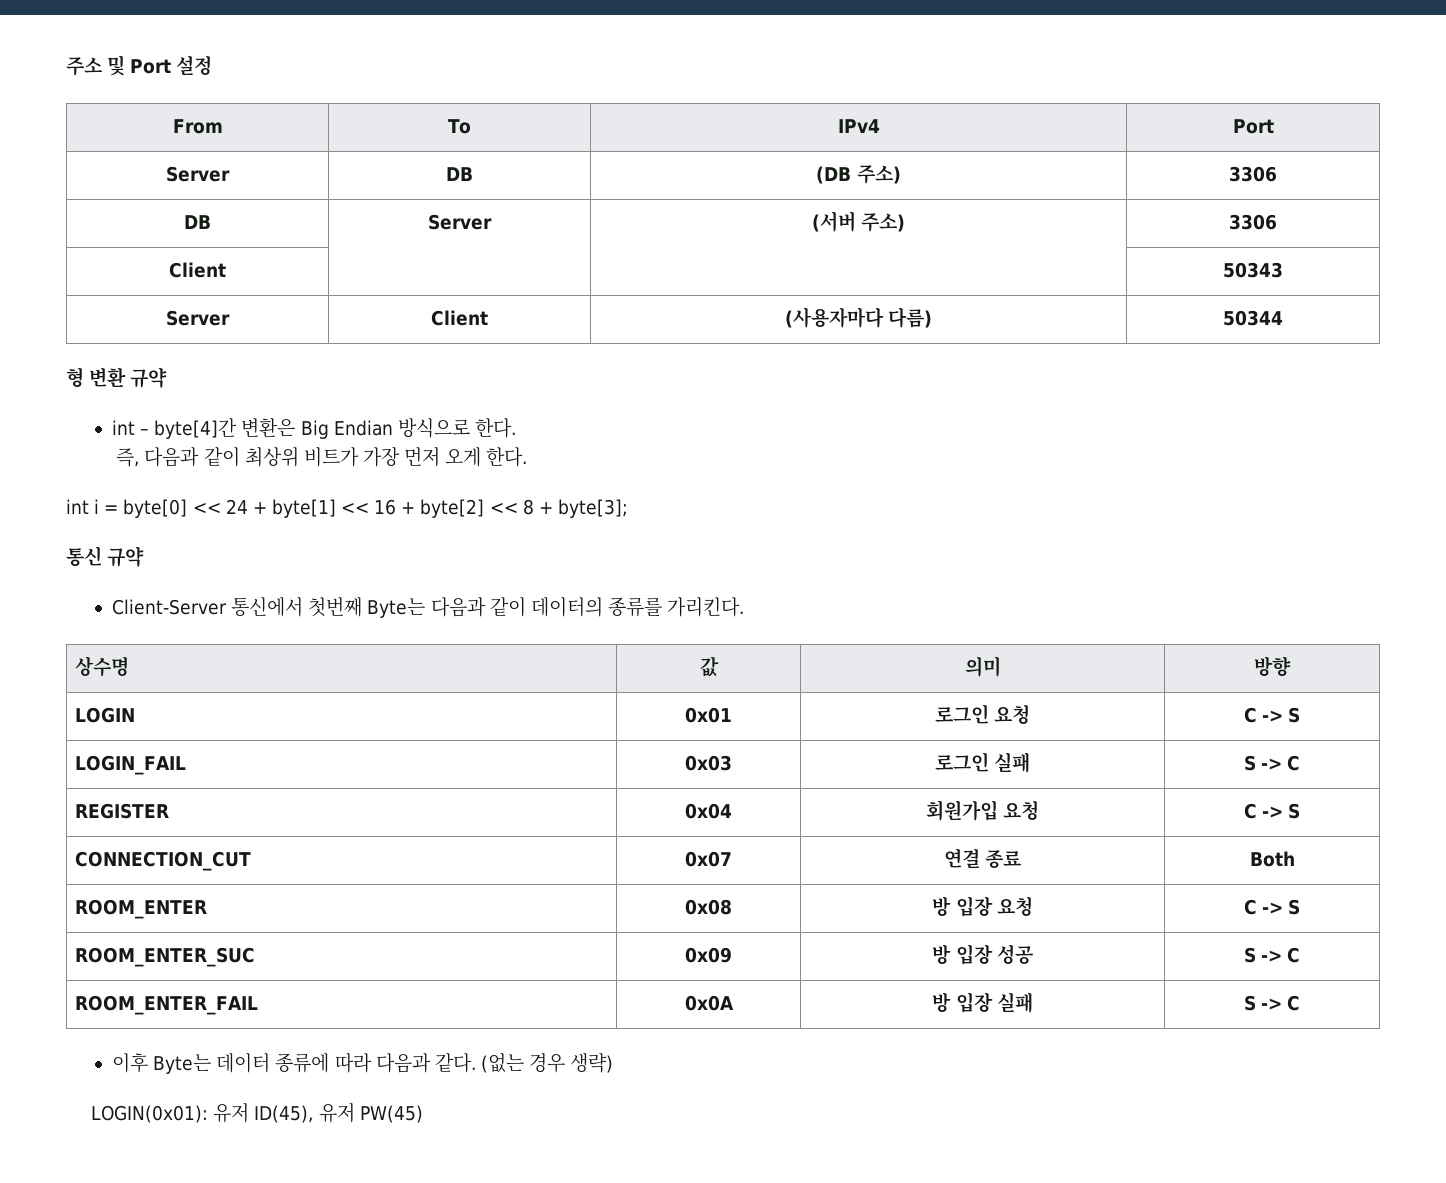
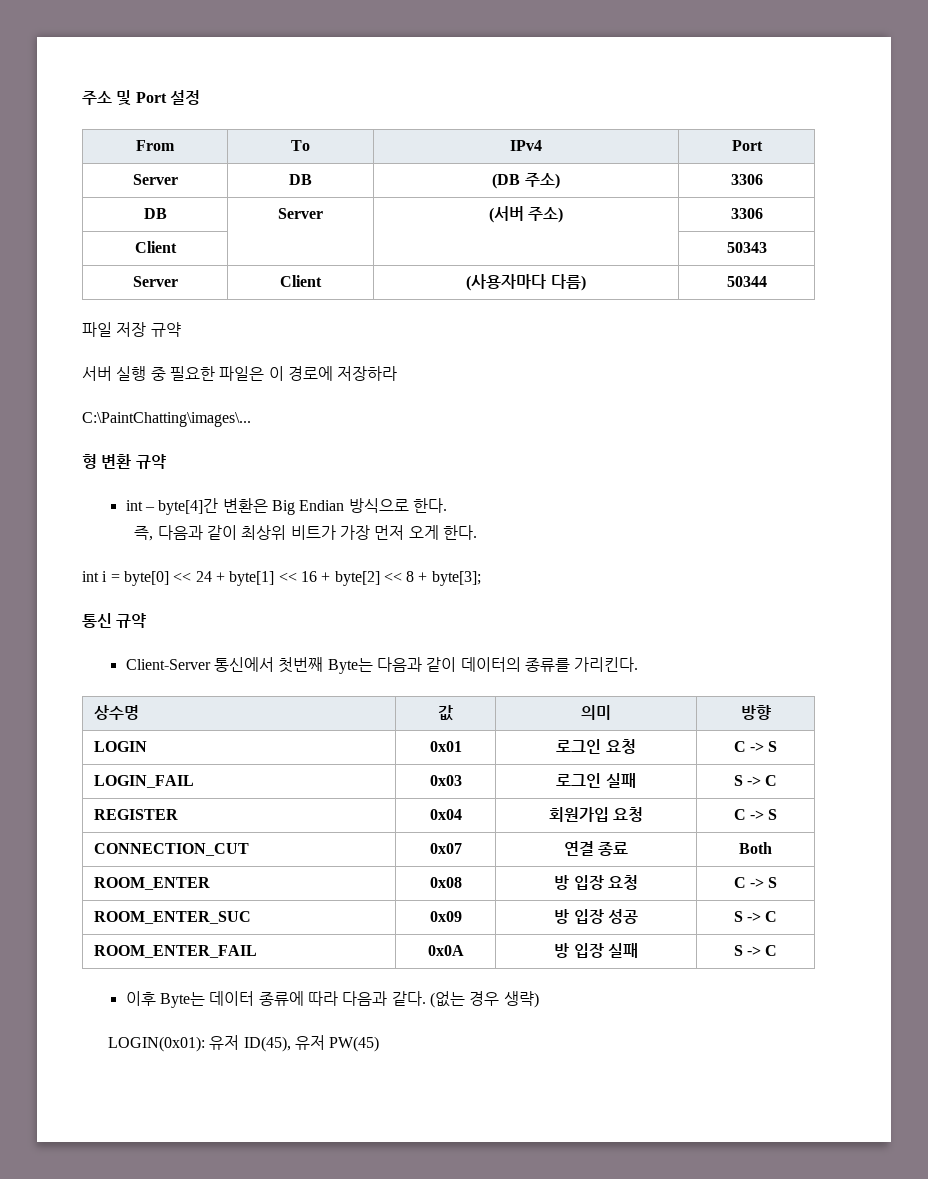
(1283, 318) none -> [82,322,181,337] [82,366,398,381] [82,412,251,427] // 파일 저장 규약 // 서버 실행 중 필요한 파일은 이 경로에 저장하라 // C:\PaintChatting\images\...

